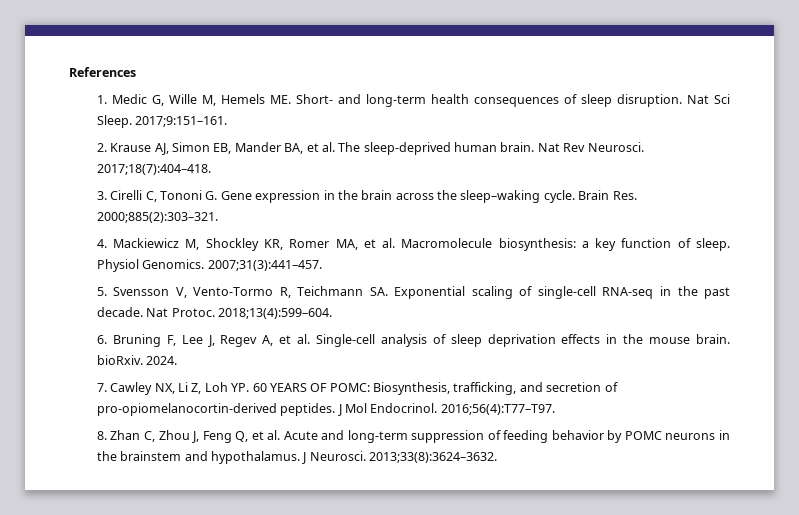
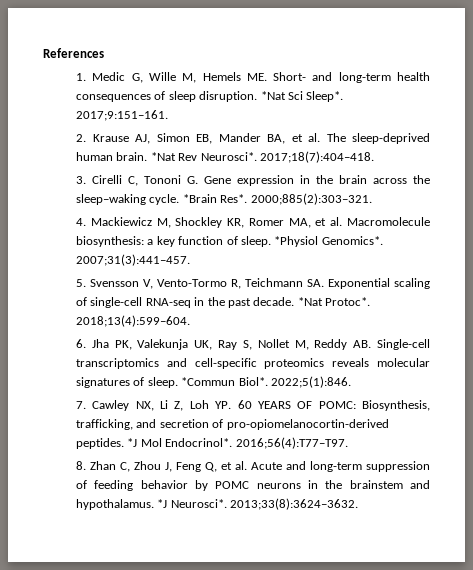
[686,94,730,104] [96,115,132,128] Nat Sci Sleep. -> [260,91,344,102] *Nat Sci Sleep*.
[537,142,644,152] Nat Rev Neurosci. -> [150,152,257,161] *Nat Rev Neurosci*.
[578,190,637,200] Brain Res. -> [182,194,248,203] *Brain Res*.
[96,259,205,272] Physiol Genomics. -> [274,236,383,247] *Physiol Genomics*.
[146,308,215,317] Nat Protoc. -> [297,297,371,306] *Nat Protoc*.
[112,334,730,347] [96,355,178,365] Bruning F, Lee J, Regev A, et al. Single-cell analysis of sleep deprivation effects in the mouse brain. bioRxiv. 2024. -> [91,339,431,350] [76,358,430,369] [76,376,351,388] Jha PK, Valekunja UK, Ray S, Nollet M, Reddy AB. Single-cell transcriptomics and cell-specific proteomics reveals molecular signatures of sleep. *Commun Biol*. 2022;5(1):846.
[337,403,438,416] J Mol Endocrinol. -> [127,438,233,447] *J Mol Endocrinol*.
[302,451,366,464] J Neurosci. -> [157,499,227,508] *J Neurosci*.

